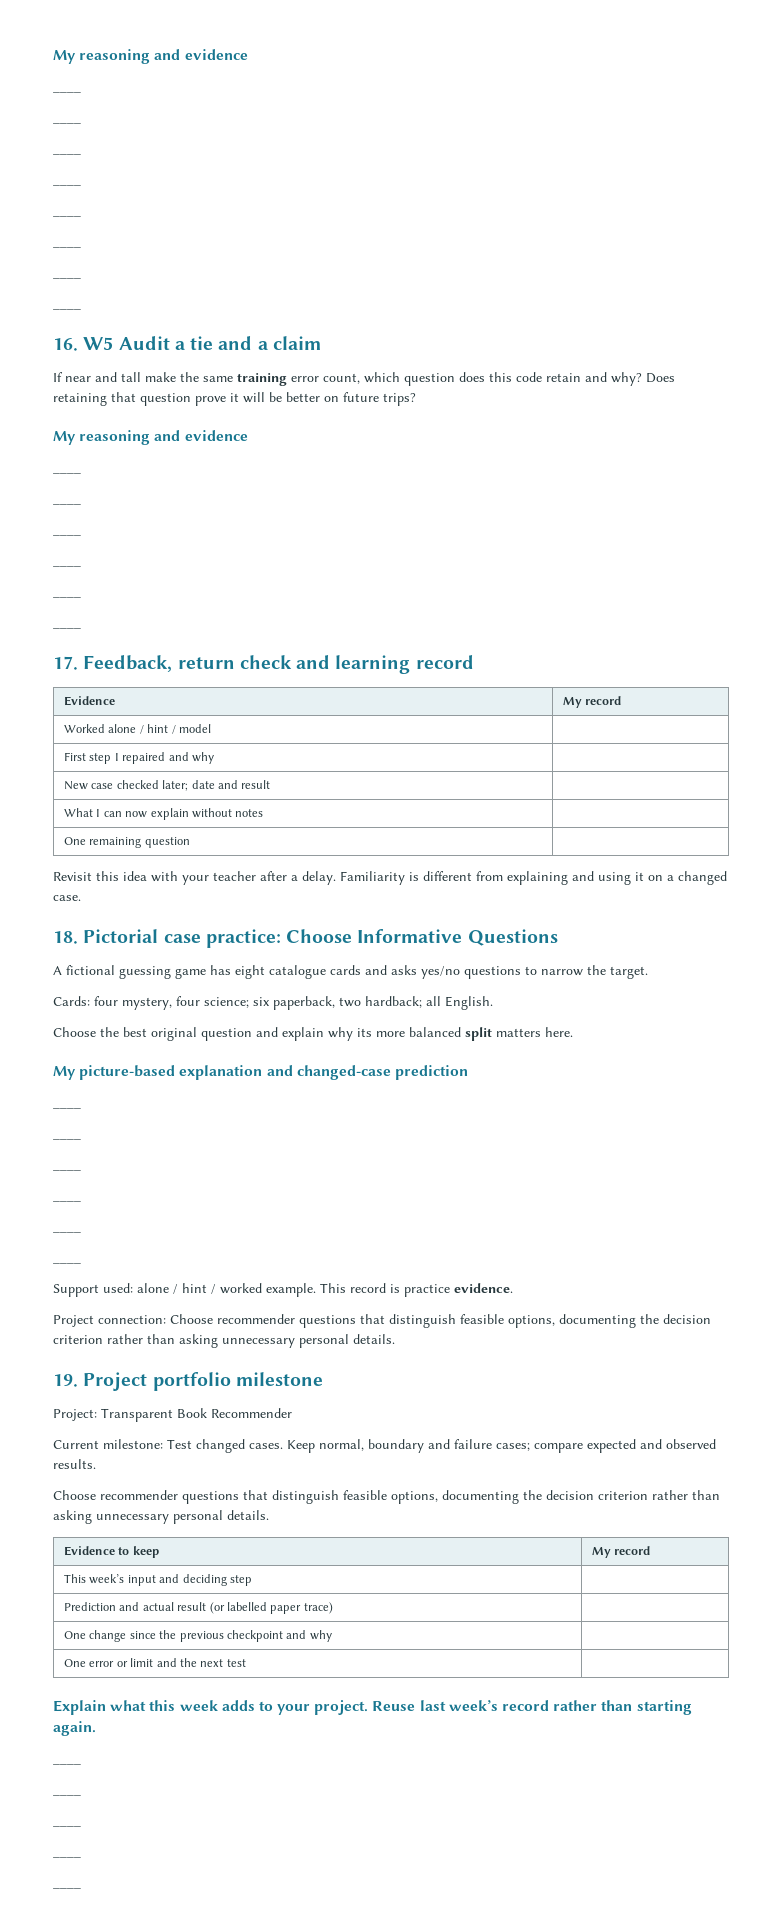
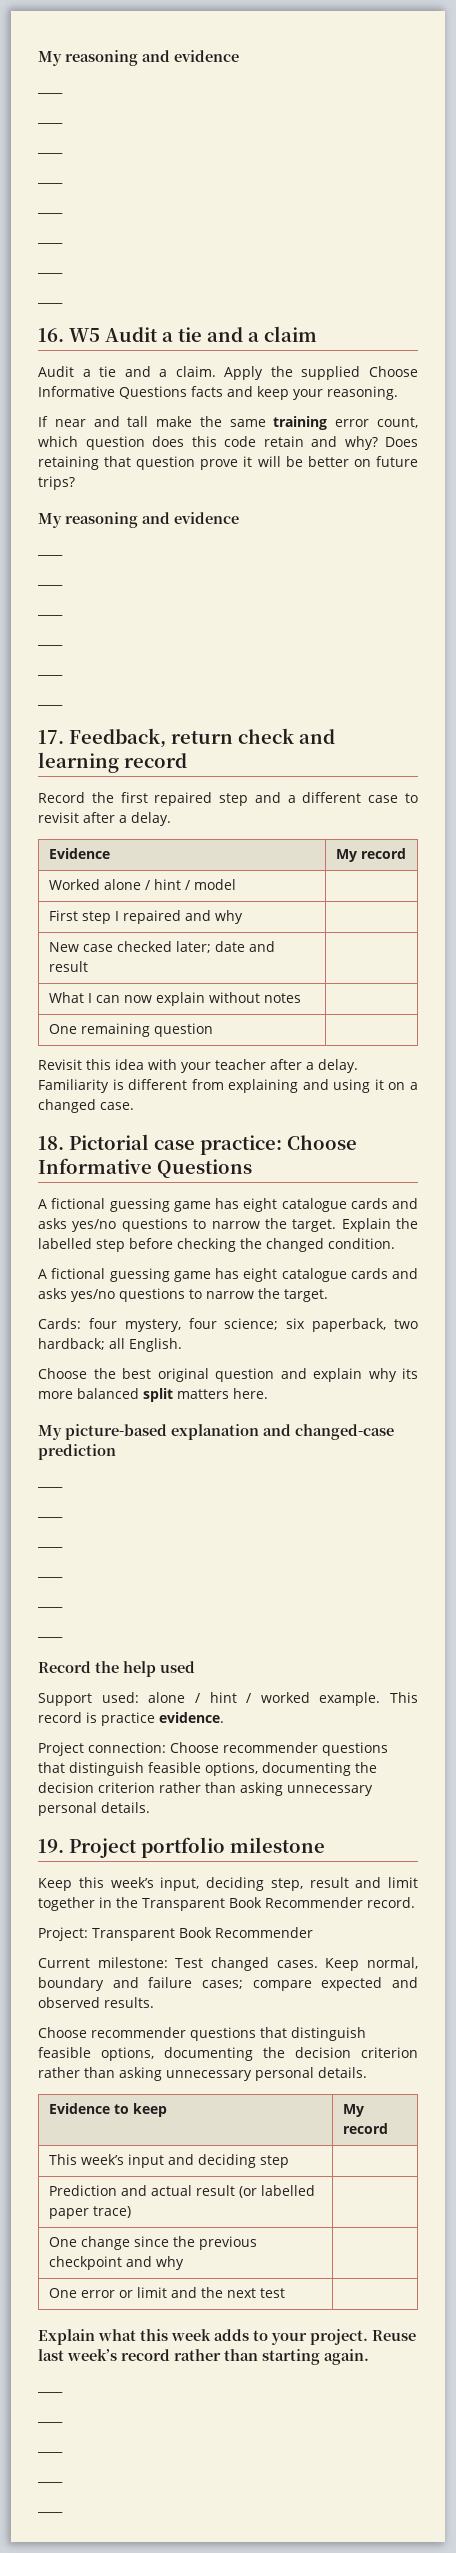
(321, 343) none -> [38,366,418,380] [38,386,398,400] // Audit a tie and a claim. Apply the supplied Choose Informative Questions facts and keep your reasoning.
(474, 662) none -> [38,792,418,806] [38,812,171,826] // Record the first repaired step and a different case to revisit after a delay.
(558, 937) none -> [38,1198,418,1212] [38,1218,418,1232] [38,1238,395,1252] // A fictional guessing game has eight catalogue cards and asks yes/no questions to narrow the target. Explain the labelled step before checking the changed condition.
(81, 1263) none -> [38,1661,195,1677] // Record the help used
(323, 1379) none -> [38,1877,418,1891] [38,1897,415,1911] // Keep this week’s input, deciding step, result and limit together in the Transparent Book Recommender record.

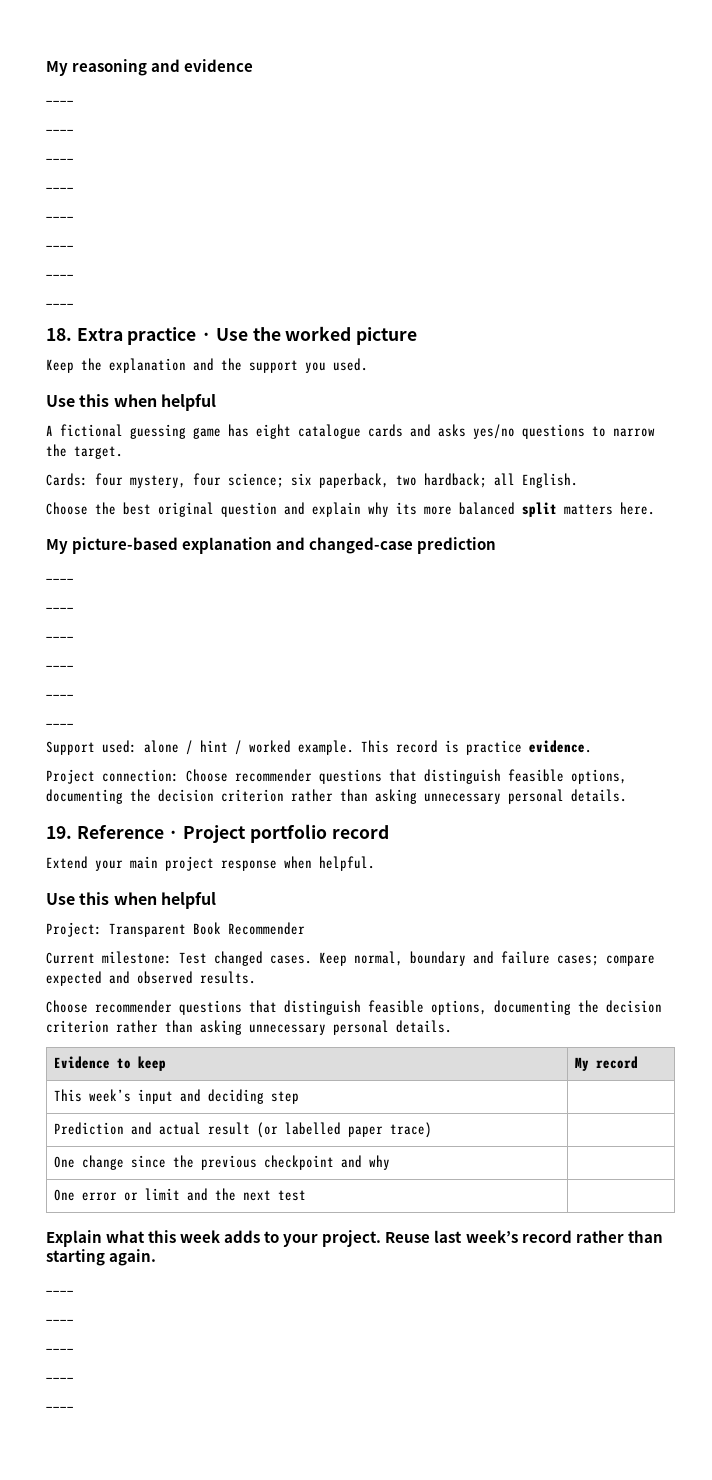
[38,326,317,342] [38,366,418,380] [38,386,398,400] [38,416,418,430] [38,436,418,450] [38,456,418,470] [38,476,75,490] [38,512,239,528] [37,554,63,556] [37,584,63,586] [37,614,63,616] [37,644,63,646] [37,674,63,676] [37,704,63,706] [38,728,335,748] [38,752,187,773] [38,792,418,806] [38,812,171,826] [48,848,110,859] [335,848,406,862] [48,879,236,890] [48,910,243,924] [48,941,275,953] [48,961,88,972] [48,992,301,1006] [48,1023,213,1037] [38,1059,358,1073] [38,1079,418,1093] [38,1099,134,1113] [38,1134,357,1155] [38,1158,252,1178] [38,1198,418,1212] [38,1218,418,1232] [38,1238,395,1252] 16. W5 Audit a tie and a claim // Audit a tie and a claim. Apply the supplied Choose Informative Questions facts and keep your reasoning. // If near and tall make the same training error count, which question does this code retain and why? Does retaining that question prove it will be better on future trips? // My reasoning and evidence // ____ // ____ // ____ // ____ // ____ // ____ // 17. Feedback, return check and learning record // Record the first repaired step and a different case to revisit after a delay. // Evidence | My record // Worked alone / hint / model | // First step I repaired and why | // New case checked later; date and result | // What I can now explain without notes | // One remaining question | // Revisit this idea with your teacher after a delay. Familiarity is different from explaining and using it on a changed case. // 18. Pictorial case practice: Choose Informative Questions // A fictional guessing game has eight catalogue cards and asks yes/no questions to narrow the target. Explain the labelled step before checking the changed condition. -> [46,326,418,345] [46,358,368,373] [46,394,216,411] 18. Extra practice · Use the worked picture // Keep the explanation and the support you used. // Use this when helpful
[38,1661,195,1677] // Record the help used -> (74, 724) none
[69,1837,325,1858] [38,1877,418,1891] [38,1897,415,1911] Project portfolio milestone // Keep this week’s input, deciding step, result and limit together in the Transparent Book Recommender record. -> [76,824,389,843] [46,856,375,871] [46,892,216,909] Reference · Project portfolio record // Extend your main project response when helpful. // Use this when helpful

